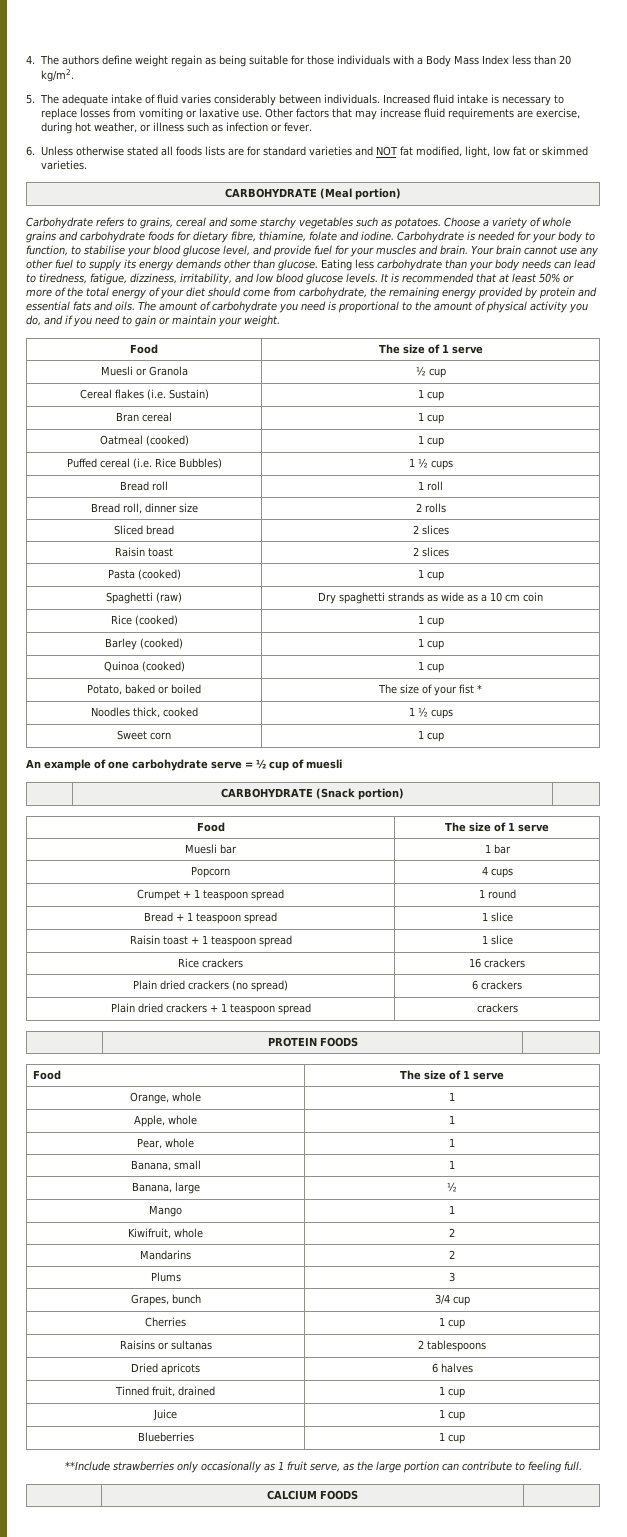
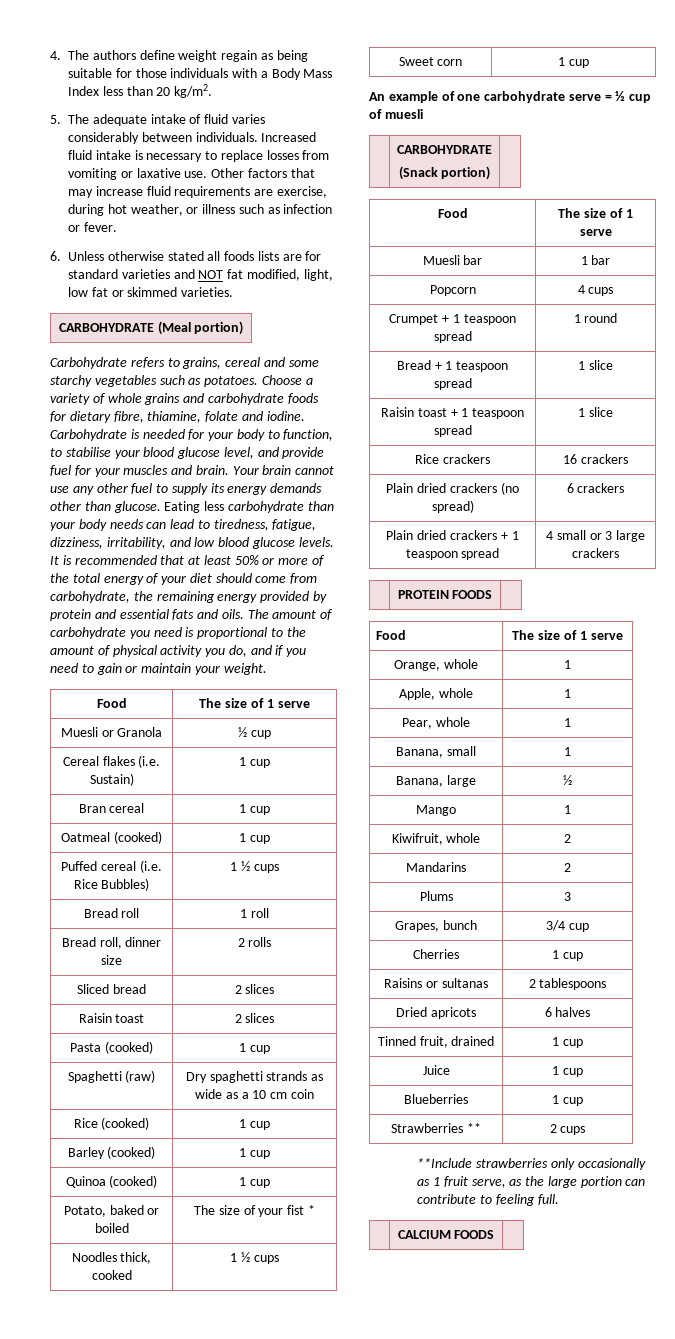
(313, 793) none -> (492, 149) //
(311, 1009) none -> [545,530,646,542] 4 small or 3 large
(465, 1439) none -> [391,1123,481,1133] [549,1124,586,1135] // Strawberries ** | 2 cups

